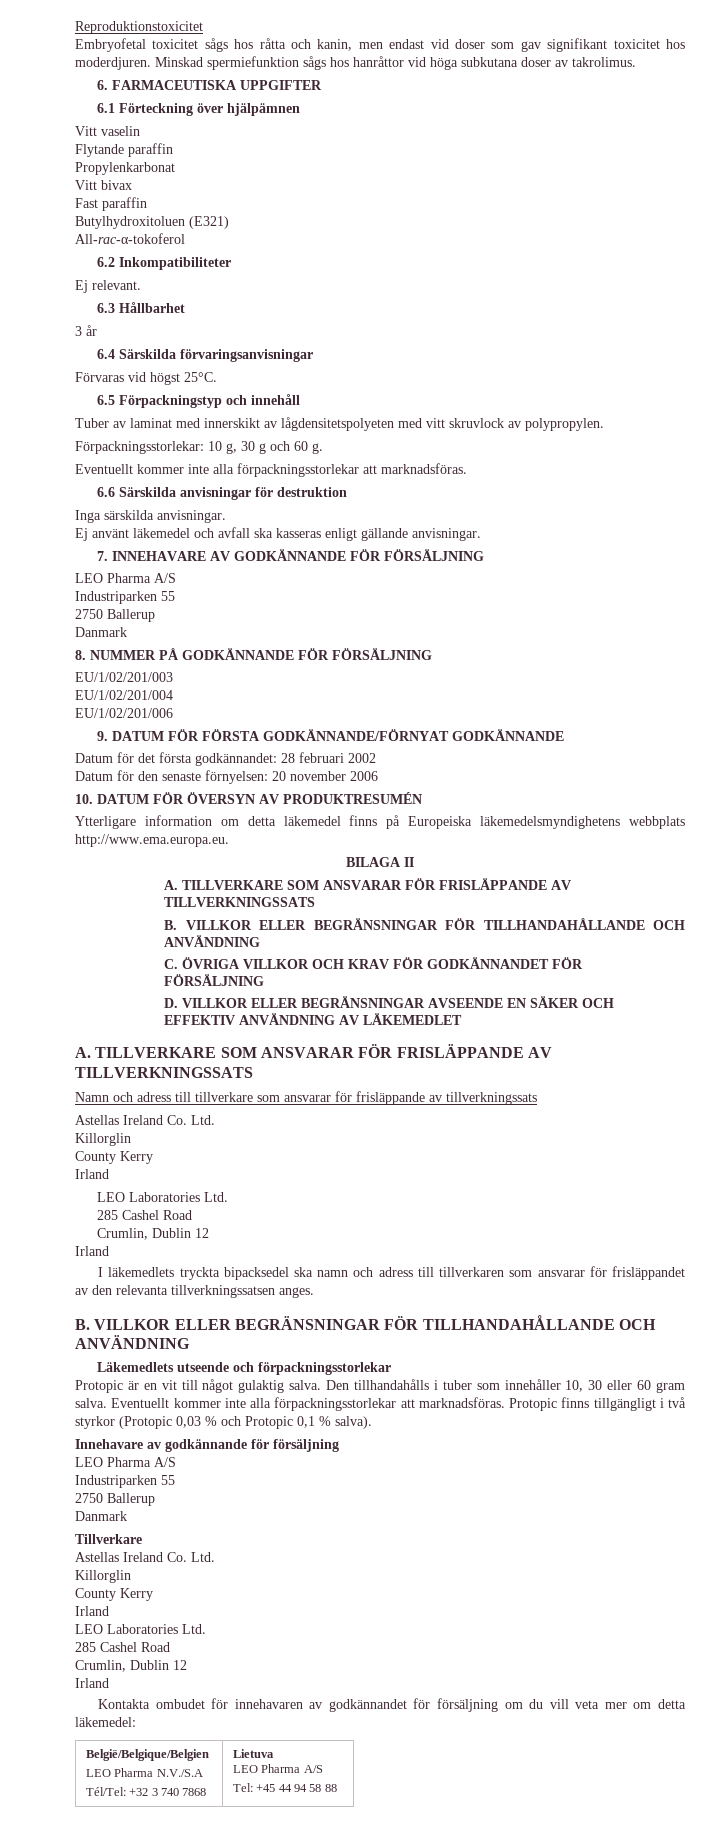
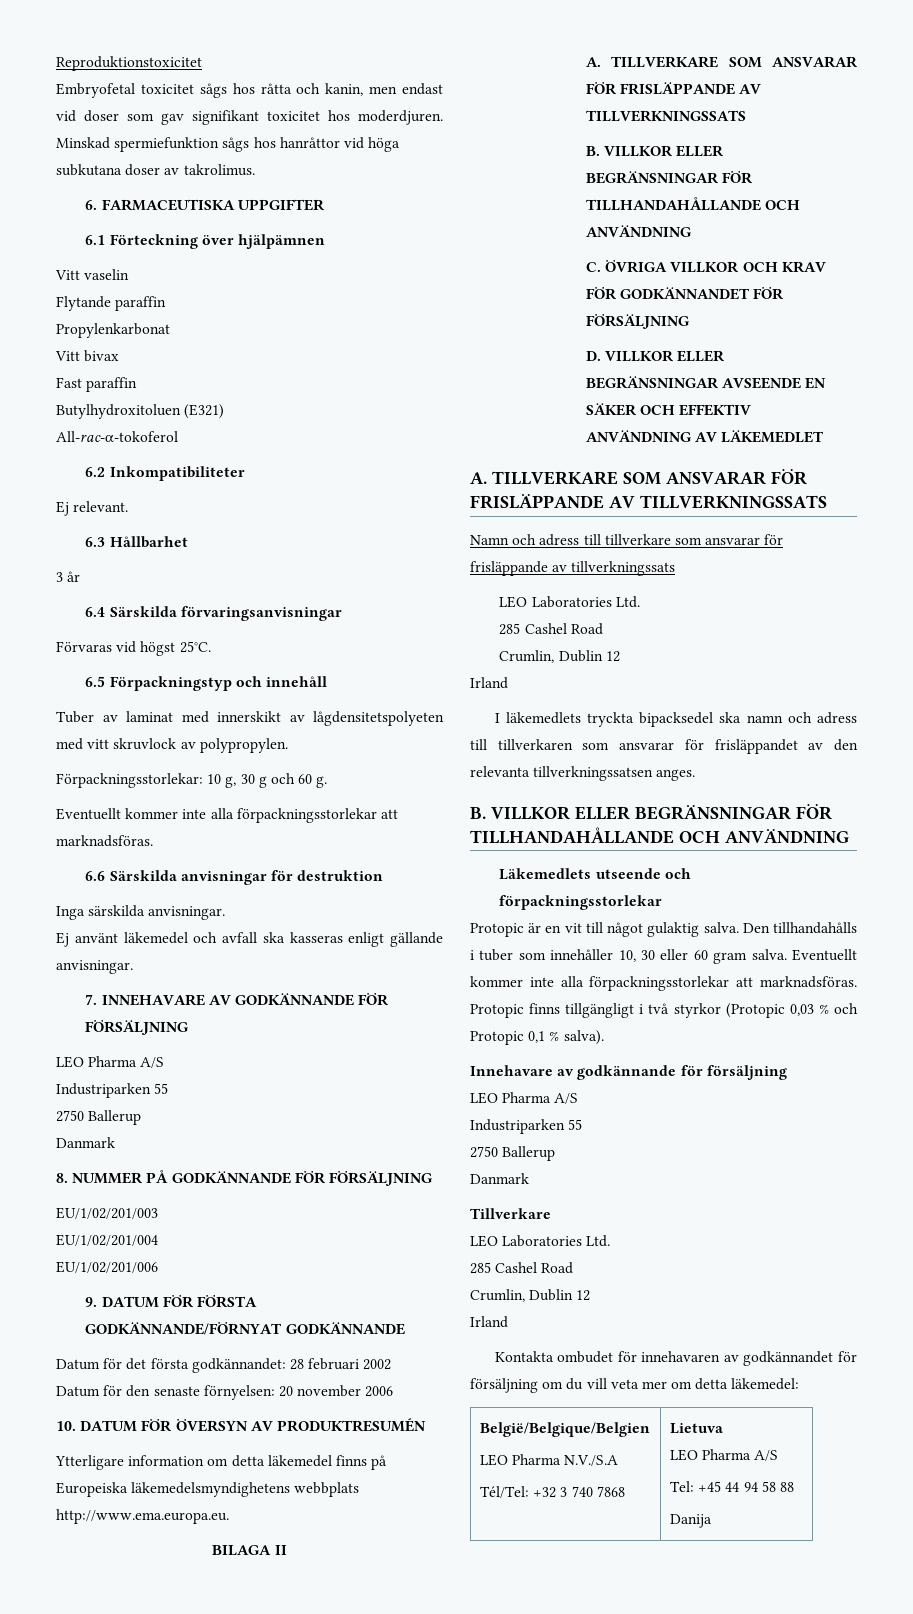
[75,1115,215,1125] [75,1133,131,1146] [75,1151,153,1164] [75,1169,109,1179] // Astellas Ireland Co. Ltd. // Killorglin // County Kerry // Irland -> (676, 568) none
[75,1552,215,1562] [75,1570,131,1583] [75,1588,153,1601] [75,1606,109,1616] // Astellas Ireland Co. Ltd. // Killorglin // County Kerry // Irland -> (551, 1213) none
(337, 1788) none -> [669,1514,712,1528] // Danija

